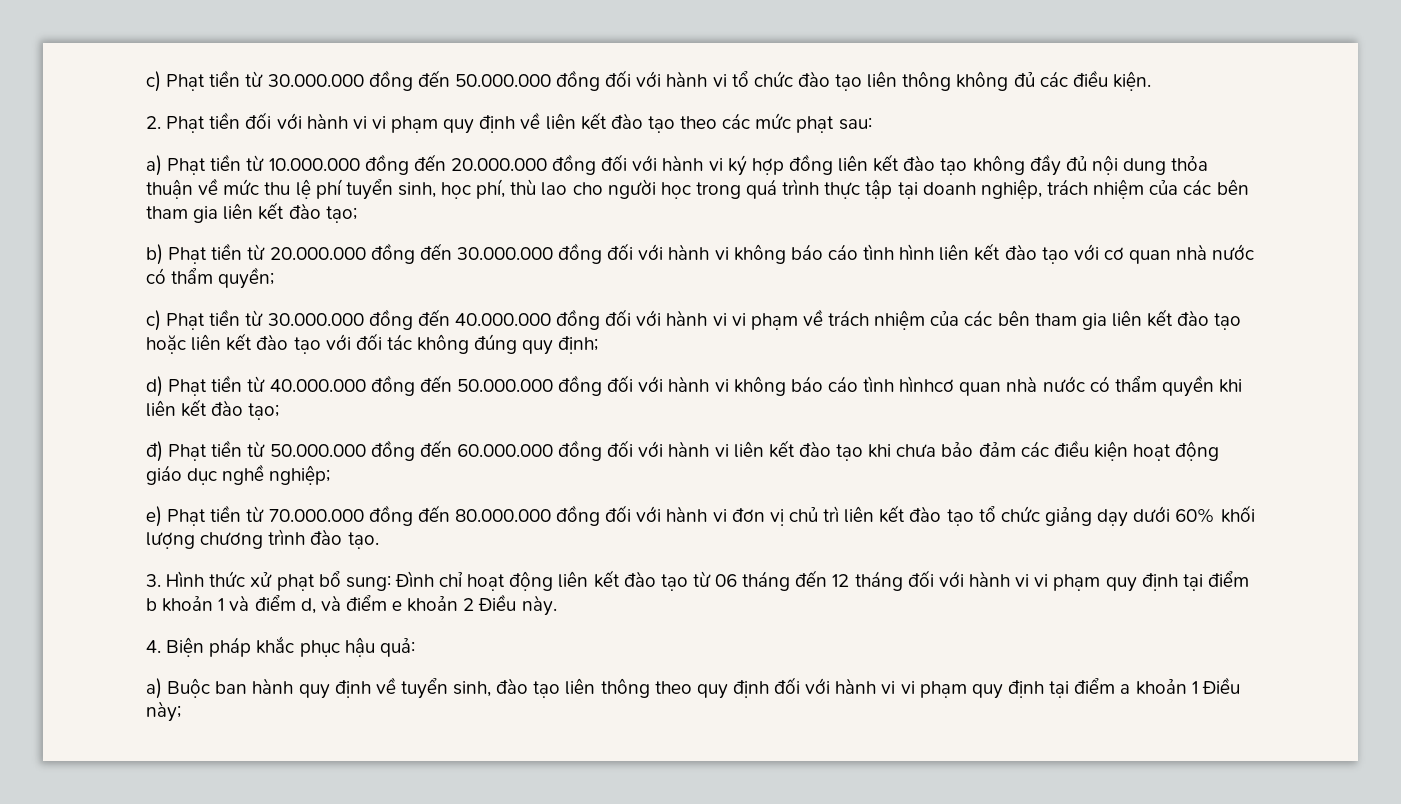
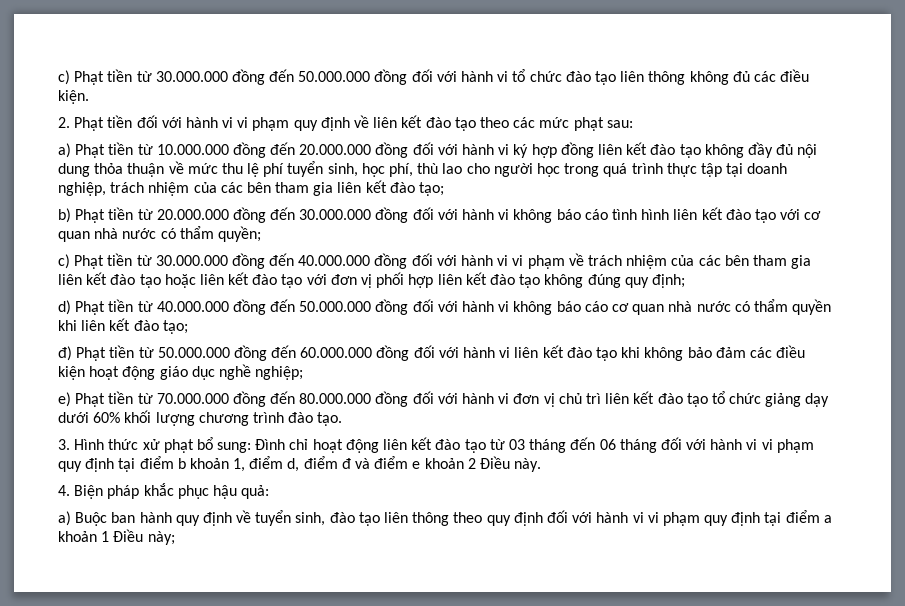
[355,333,412,350] đối tác -> [330,272,541,288] đơn vị phối hợp liên kết đào tạo
[863,376,955,392] tình hìnhcơ -> [611,303,629,312] cơ
[896,444,937,457] chưa -> [644,347,684,361] không
[715,574,738,587] 06 -> [508,439,525,450] 03
[832,574,850,587] 12 -> [599,439,616,450] 06
[218,595,316,614] 1 và điểm d, -> [233,456,351,472] 1, điểm d, điểm đ

